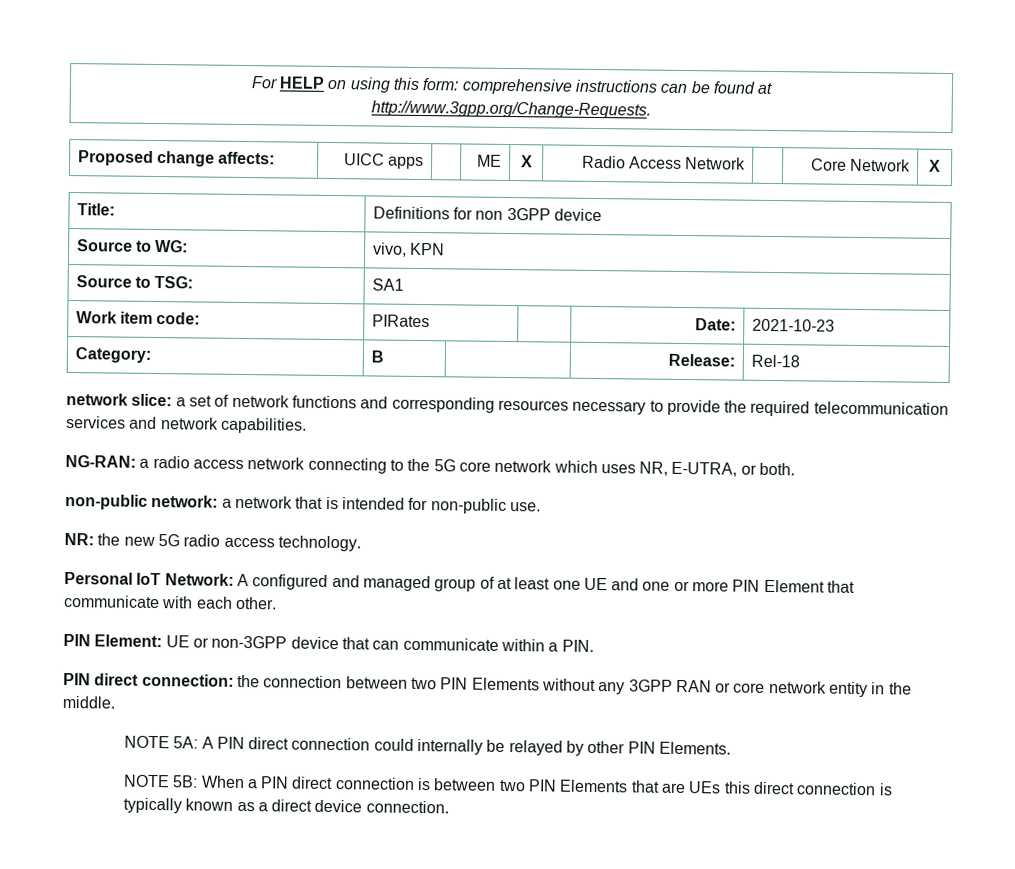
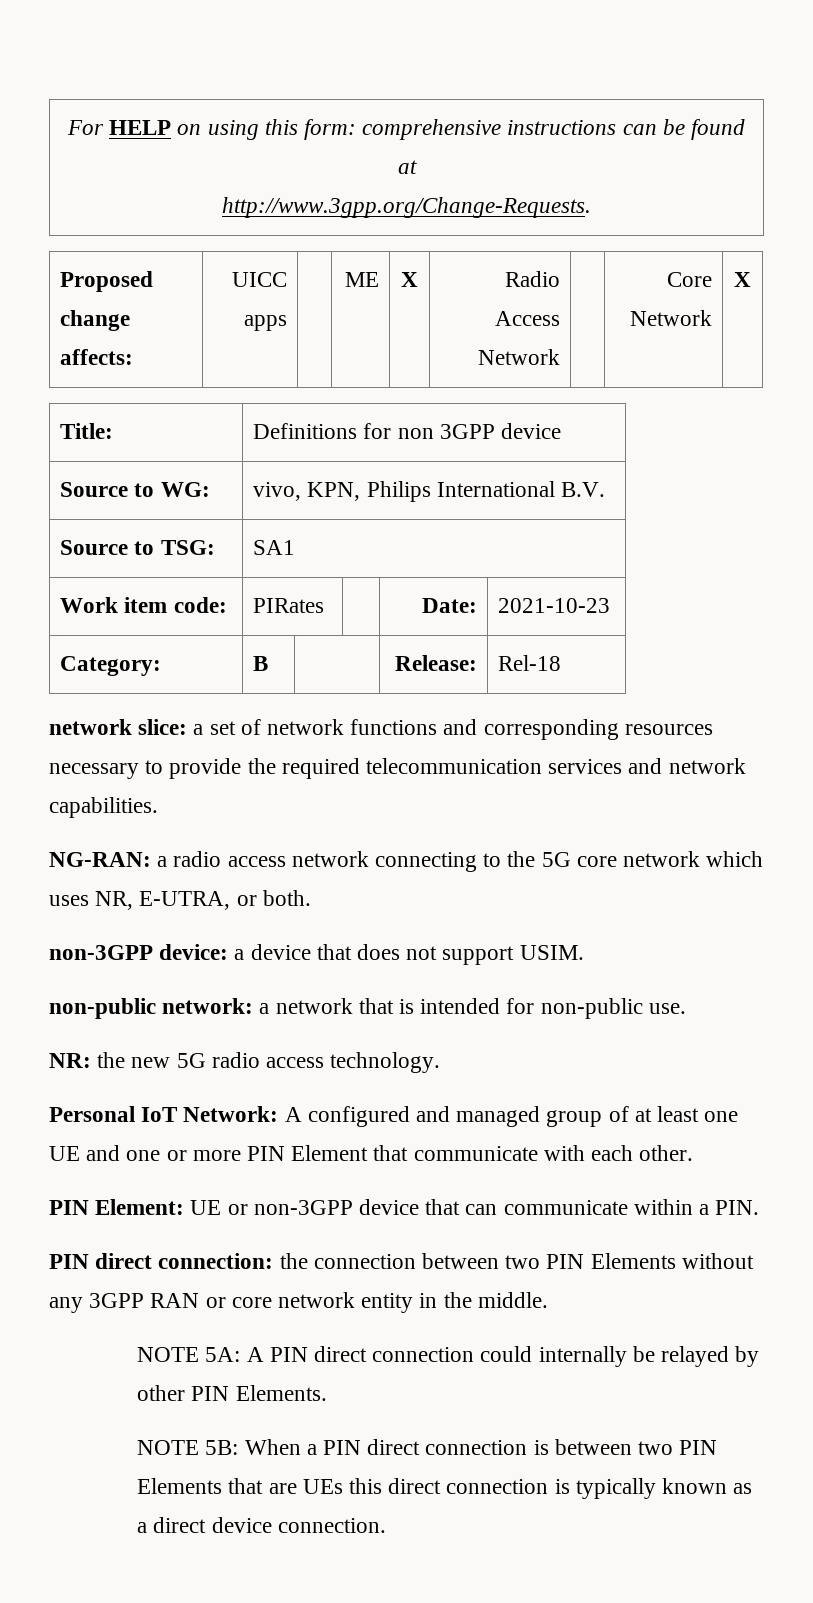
[410,242,446,256] KPN -> [307,481,606,502] KPN, Philips International B.V.
(796, 469) none -> [49,944,584,965] // non-3GPP device: a device that does not support USIM.

